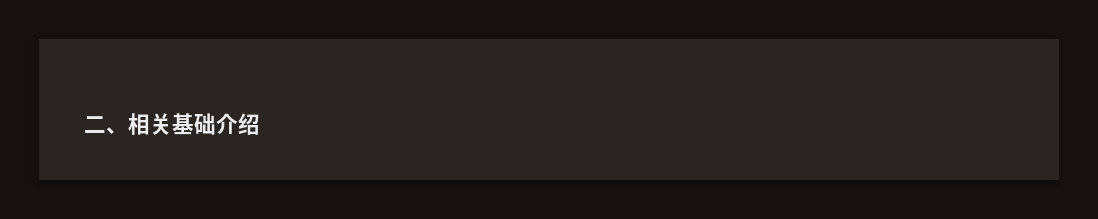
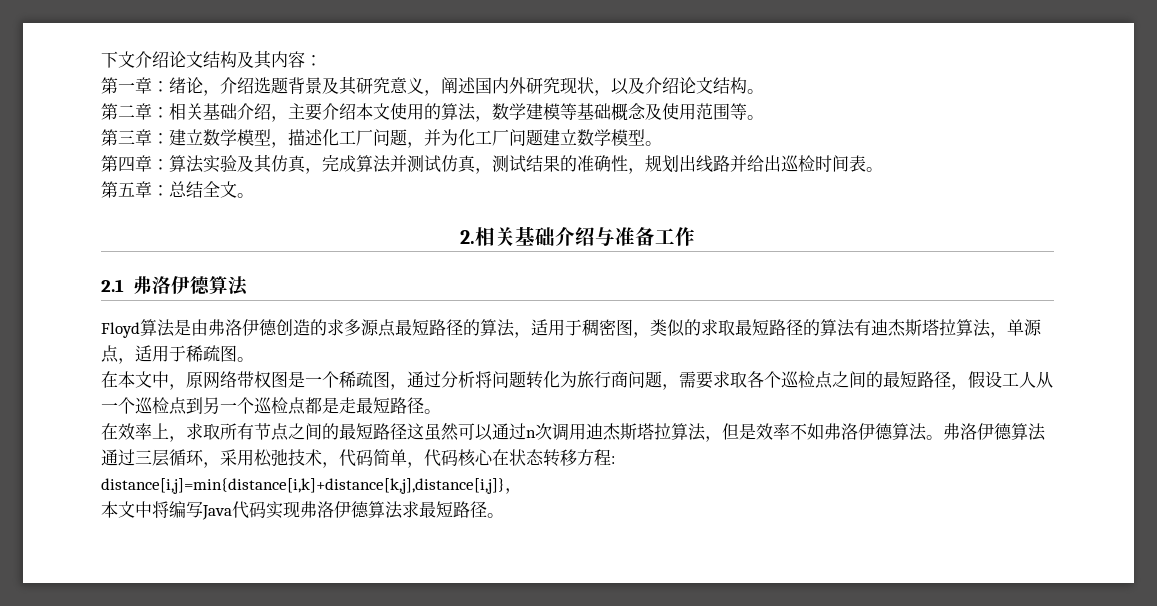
[84,113,260,135] 二、相关基础介绍 -> [101,50,322,69] [101,76,764,96] [101,103,764,122] [101,129,662,148] [101,154,883,174] [101,181,254,198] [460,226,695,246] [101,276,248,296] [101,319,1042,338] [101,345,254,364] [101,371,1053,390] [101,397,441,415] [101,423,1046,442] [101,449,615,468] [101,478,522,494] [101,501,504,520] 下文介绍论文结构及其内容： // 第一章：绪论，介绍选题背景及其研究意义，阐述国内外研究现状，以及介绍论文结构。 // 第二章：相关基础介绍，主要介绍本文使用的算法，数学建模等基础概念及使用范围等。 // 第三章：建立数学模型，描述化工厂问题，并为化工厂问题建立数学模型。 // 第四章：算法实验及其仿真，完成算法并测试仿真，测试结果的准确性，规划出线路并给出巡检时间表。 // 第五章：总结全文。 // 2.相关基础介绍与准备工作 // 2.1弗洛伊德算法 // Floyd算法是由弗洛伊德创造的求多源点最短路径的算法，适用于稠密图，类似的求取最短路径的算法有迪杰斯塔拉算法，单源点，适用于稀疏图。 // 在本文中，原网络带权图是一个稀疏图，通过分析将问题转化为旅行商问题，需要求取各个巡检点之间的最短路径，假设工人从一个巡检点到另一个巡检点都是走最短路径。 // 在效率上，求取所有节点之间的最短路径这虽然可以通过n次调用迪杰斯塔拉算法，但是效率不如弗洛伊德算法。弗洛伊德算法通过三层循环，采用松弛技术，代码简单，代码核心在状态转移方程: // distance[i,j]=min{distance[i,k]+distance[k,j],distance[i,j]}， // 本文中将编写Java代码实现弗洛伊德算法求最短路径。

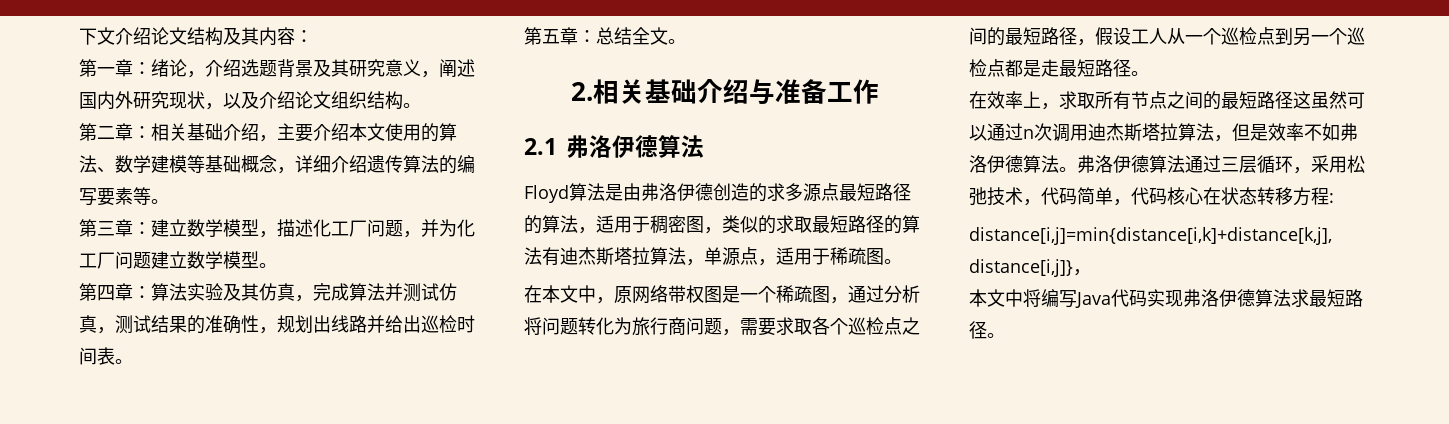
(713, 85) none -> [331,91,367,109] 组织
[475,116,492,122] ， -> [97,167,115,173] 、
[645,103,730,120] 及使用范围 -> [277,155,475,174] [79,187,133,206] ，详细介绍遗传算法的编写要素

